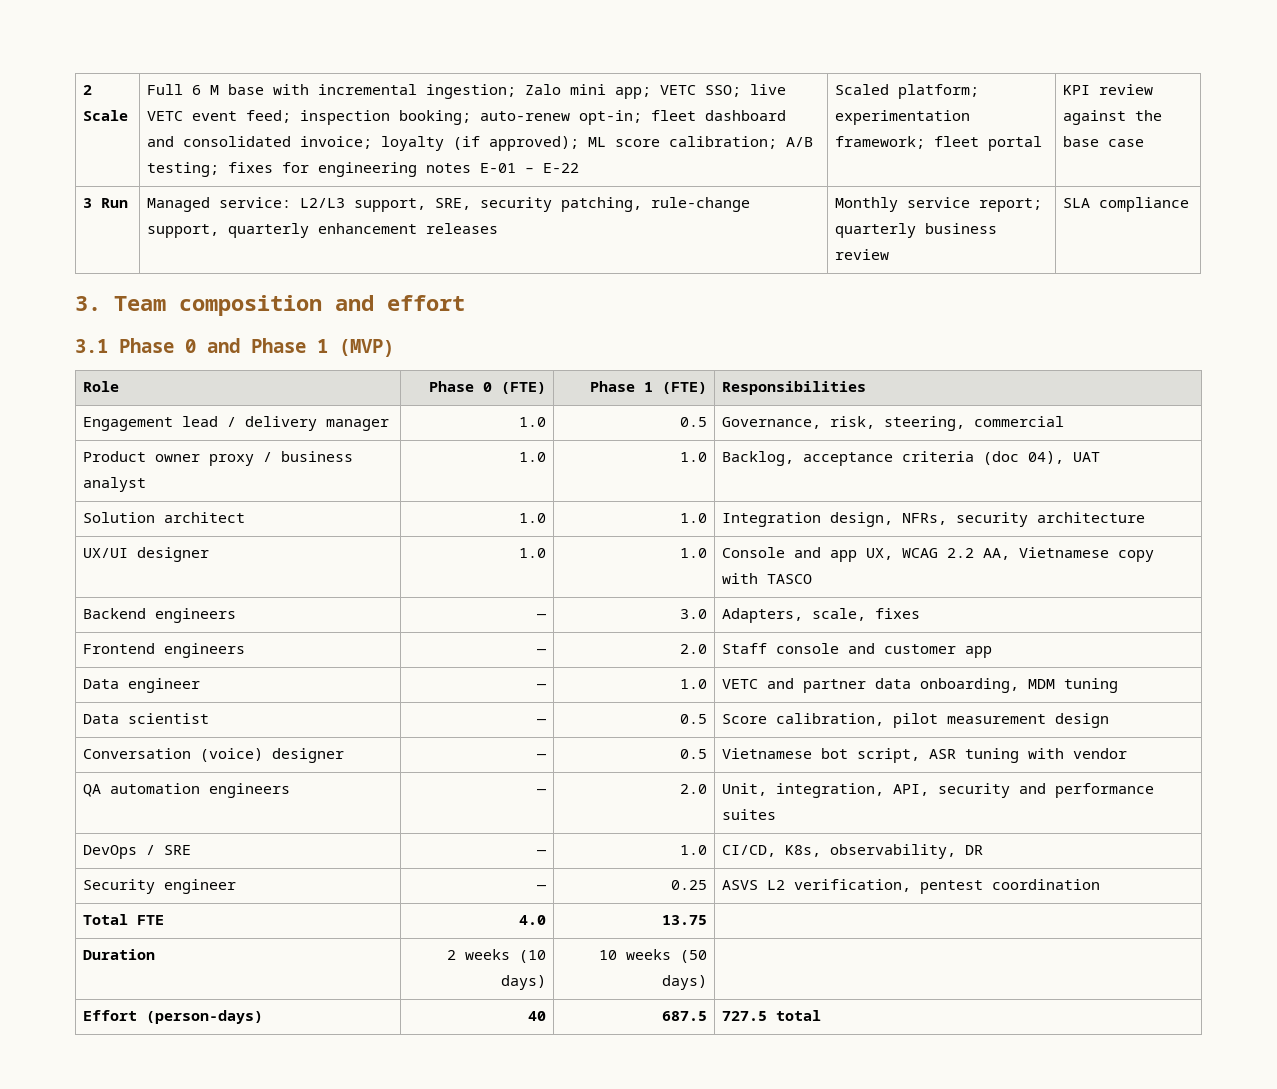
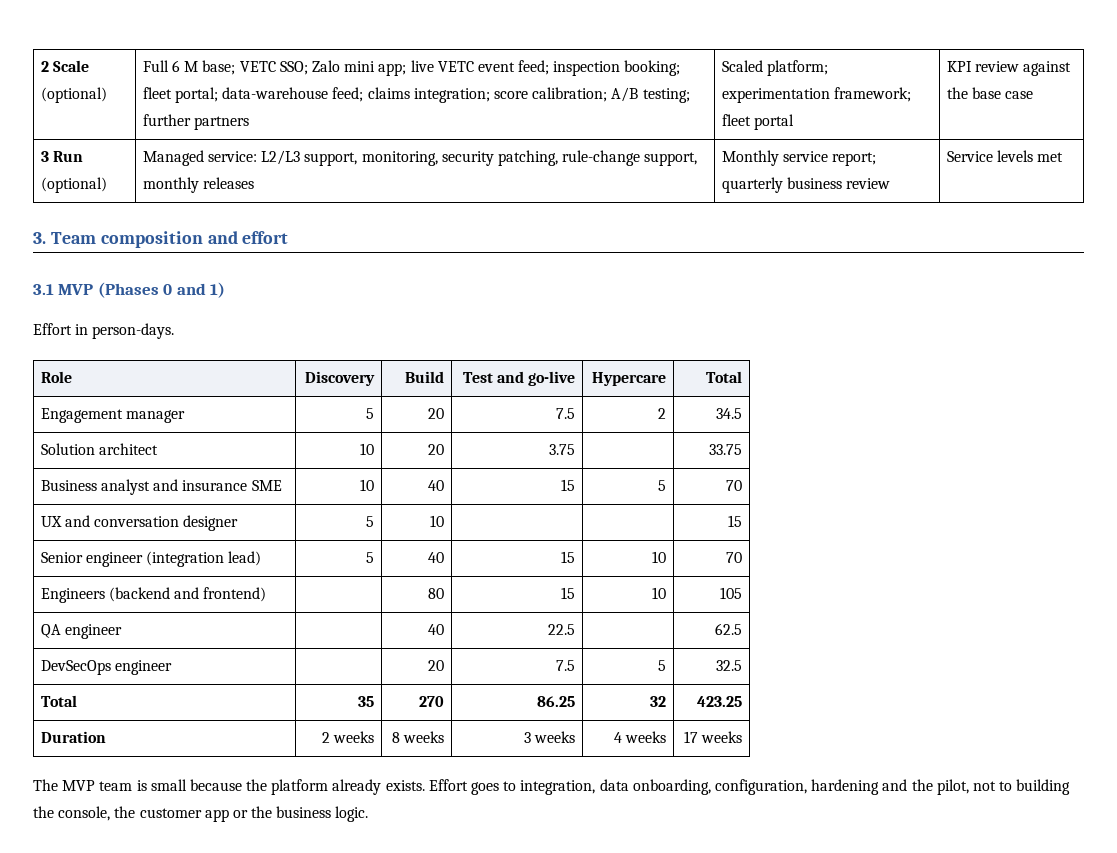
(128, 115) none -> [40,87,107,103] (optional)
[227,84,516,99] base with incremental ingestion; -> [202,60,308,75] base; VETC SSO;
[659,85,741,97] VETC SSO; -> (407, 69) none
[479,110,786,125] [146,136,813,151] [146,162,579,177] auto-renew opt-in; fleet dashboard and consolidated invoice; loyalty (if approved); ML score calibration; A/B testing; fixes for engineering notes E-01 – E-22 -> [142,87,690,103] [142,114,250,130] fleet portal; data-warehouse feed; claims integration; score calibration; A/B testing; further partners
(128, 203) none -> [40,177,107,193] (optional)
[434,198,471,210] SRE, -> [361,151,438,166] monitoring,
[227,223,417,238] quarterly enhancement -> [142,177,199,193] monthly
[1062,197,1189,212] SLA compliance -> [946,150,1064,162] Service levels met
[119,338,394,357] [82,381,119,392] [429,381,547,394] [590,381,708,394] [721,381,866,395] [82,416,389,431] [519,417,547,427] [680,417,708,427] [721,416,1064,431] [82,451,353,466] [82,477,146,492] [519,452,547,462] [680,452,708,462] [721,451,1100,466] [82,512,245,523] [519,513,547,523] [680,513,708,523] [721,512,1145,527] [82,547,209,562] [519,548,547,558] [680,548,708,558] [721,547,1154,562] [721,573,812,584] [82,608,236,623] [537,614,547,619] [680,609,708,619] [721,608,920,623] [82,643,245,658] [537,649,547,654] [680,644,708,654] [721,643,992,658] [82,678,200,693] [537,684,547,689] [680,679,708,689] [721,678,1118,693] [82,713,209,724] [537,719,547,724] [680,714,708,724] [721,713,1109,728] [82,748,344,763] [537,754,547,759] [680,749,708,759] [721,748,1127,763] [82,783,290,798] [537,789,547,794] [680,784,708,794] [721,783,1154,798] [721,809,776,820] [82,845,191,859] [537,850,547,855] [680,845,708,855] [721,844,983,859] [82,879,236,894] [537,885,547,890] [671,880,708,890] [721,879,1100,894] [82,914,164,925] [519,915,547,925] [662,915,708,925] [82,949,155,960] [447,949,547,963] [501,975,547,990] [599,949,708,963] [662,975,708,990] [82,1010,263,1024] [528,1011,547,1021] [662,1011,708,1021] [721,1010,821,1021] Phase 0 and Phase 1 (MVP) // Role | Phase 0 (FTE) | Phase 1 (FTE) | Responsibilities // Engagement lead / delivery manager | 1.0 | 0.5 | Governance, risk, steering, commercial // Product owner proxy / business analyst | 1.0 | 1.0 | Backlog, acceptance criteria (doc 04), UAT // Solution architect | 1.0 | 1.0 | Integration design, NFRs, security architecture // UX/UI designer | 1.0 | 1.0 | Console and app UX, WCAG 2.2 AA, Vietnamese copy with TASCO // Backend engineers | — | 3.0 | Adapters, scale, fixes // Frontend engineers | — | 2.0 | Staff console and customer app // Data engineer | — | 1.0 | VETC and partner data onboarding, MDM tuning // Data scientist | — | 0.5 | Score calibration, pilot measurement design // Conversation (voice) designer | — | 0.5 | Vietnamese bot script, ASR tuning with vendor // QA automation engineers | — | 2.0 | Unit, integration, API, security and performance suites // DevOps / SRE | — | 1.0 | CI/CD, K8s, observability, DR // Security engineer | — | 0.25 | ASVS L2 verification, pentest coordination // Total FTE | 4.0 | 13.75 | // Duration | 2 weeks (10 days) | 10 weeks (50 days) | // Effort (person-days) | 40 | 687.5 | 727.5 total -> [58,282,226,298] [33,323,175,339] [40,371,72,383] [305,371,376,386] [405,371,445,383] [462,371,576,386] [592,372,667,386] [706,371,743,383] [40,408,186,423] [366,408,375,419] [428,408,445,419] [556,408,576,419] [658,408,667,419] [716,408,743,419] [40,443,159,455] [360,443,375,455] [428,444,445,455] [549,444,576,455] [709,444,743,455] [40,479,282,495] [360,479,375,491] [428,480,445,491] [561,479,576,491] [658,480,667,491] [726,480,743,491] [40,515,239,531] [366,516,375,527] [430,515,445,527] [728,515,743,527] [40,551,262,567] [366,552,375,563] [428,552,445,563] [561,551,576,563] [652,551,667,563] [726,552,743,563] [40,587,267,603] [428,588,445,599] [561,587,576,599] [652,587,667,599] [720,587,743,599] [40,624,123,639] [428,624,445,635] [548,624,576,635] [715,623,743,635] [40,660,173,675] [428,660,445,671] [556,660,576,671] [658,660,667,671] [716,660,743,671] [40,695,77,707] [358,696,375,707] [419,696,445,707] [537,696,576,707] [650,696,667,707] [697,696,743,707] [40,731,106,743] [321,731,375,743] [391,731,445,743] [523,731,576,743] [613,731,667,743] [683,731,743,743] [33,779,1071,795] [33,806,369,822] MVP (Phases 0 and 1) // Effort in person-days. // Role | Discovery | Build | Test and go-live | Hypercare | Total // Engagement manager | 5 | 20 | 7.5 | 2 | 34.5 // Solution architect | 10 | 20 | 3.75 | | 33.75 // Business analyst and insurance SME | 10 | 40 | 15 | 5 | 70 // UX and conversation designer | 5 | 10 | | | 15 // Senior engineer (integration lead) | 5 | 40 | 15 | 10 | 70 // Engineers (backend and frontend) | | 80 | 15 | 10 | 105 // QA engineer | | 40 | 22.5 | | 62.5 // DevSecOps engineer | | 20 | 7.5 | 5 | 32.5 // Total | 35 | 270 | 86.25 | 32 | 423.25 // Duration | 2 weeks | 8 weeks | 3 weeks | 4 weeks | 17 weeks // The MVP team is small because the platform already exists. Effort goes to integration, data onboarding, configuration, hardening and the pilot, not to building the console, the customer app or the business logic.

